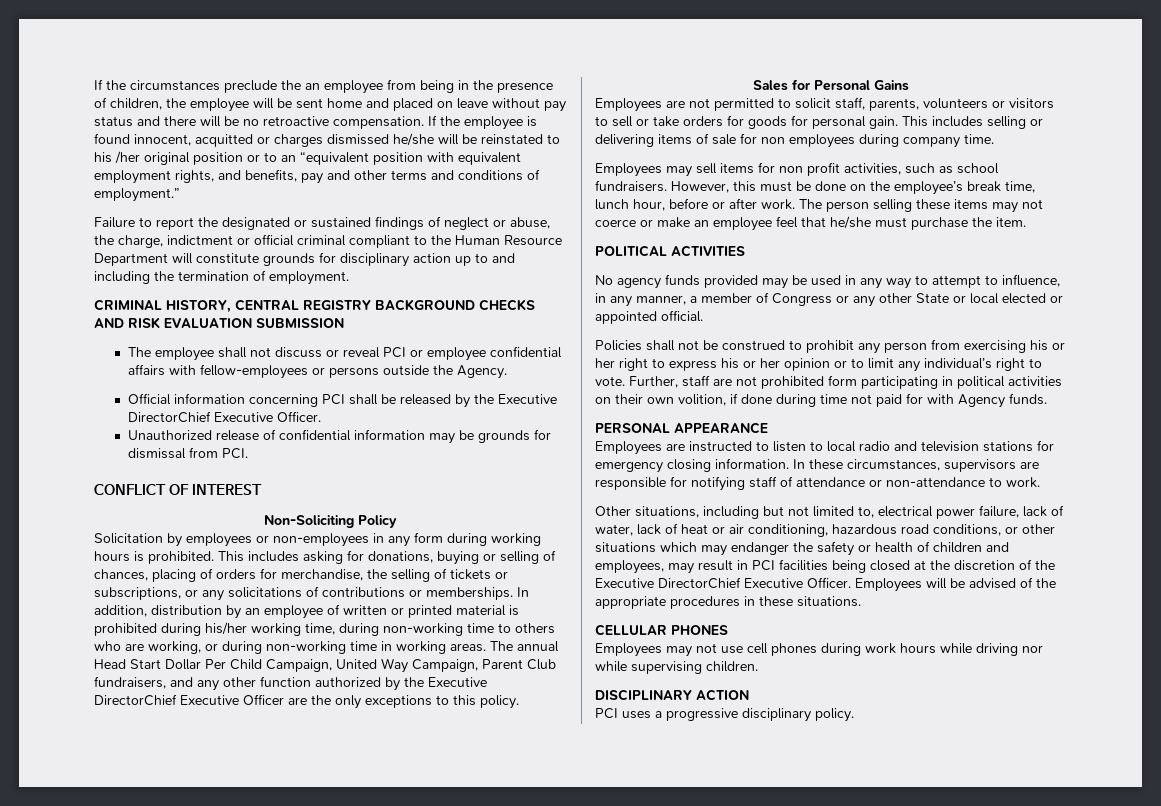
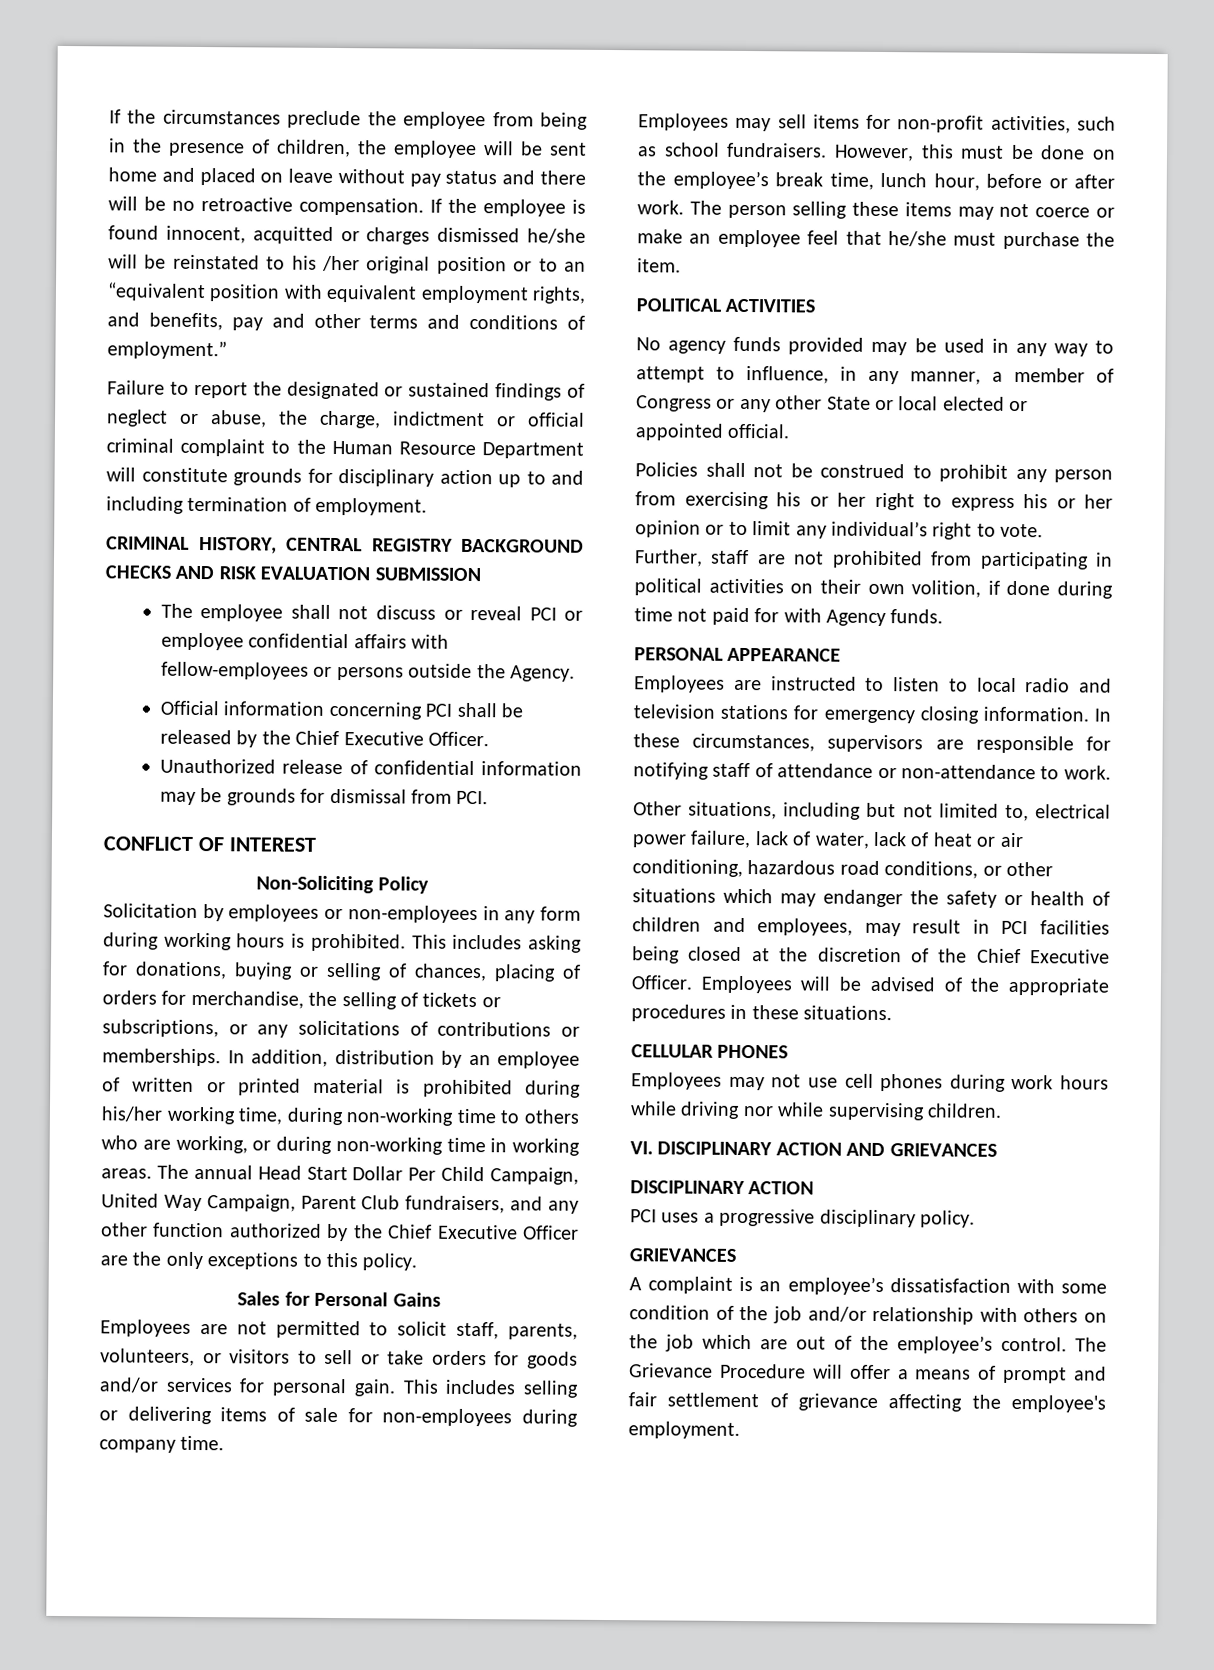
[305,83,320,90] an -> (397, 118) none
[349,235,410,248] compliant -> [180,438,266,457] complaint
[154,271,174,281] the -> (184, 505) none
[497,394,557,404] [127,411,211,423] Executive DirectorChief -> [295,730,340,746] Chief
[428,677,487,687] [94,694,177,706] Executive DirectorChief -> [388,1224,433,1239] Chief
[923,98,988,109] volunteers -> [100,1348,195,1366] volunteers,
(787, 122) none -> [99,1377,233,1393] and/or services
[761,134,855,148] non employees -> [382,1408,513,1427] non-employees
[779,162,840,176] non profit -> [897,115,985,133] non-profit
[828,375,857,386] form -> [930,551,973,566] from
[595,577,741,589] Executive DirectorChief -> [976,948,1021,964] Chief
(758, 666) none -> [630,1141,997,1157] // VI. DISCIPLINARY ACTION AND GRIEVANCES
(854, 715) none -> [629,1248,736,1262] [629,1276,1107,1296] [629,1305,1107,1325] [629,1334,1107,1354] [629,1363,1107,1384] [628,1392,1106,1413] [628,1421,740,1439] // GRIEVANCES // A complaint is an employee’s dissatisfaction with some condition of the job and/or relationship with others on the job which are out of the employee’s control. The Grievance Procedure will offer a means of prompt and fair settlement of grievance affecting the employee's employment.

